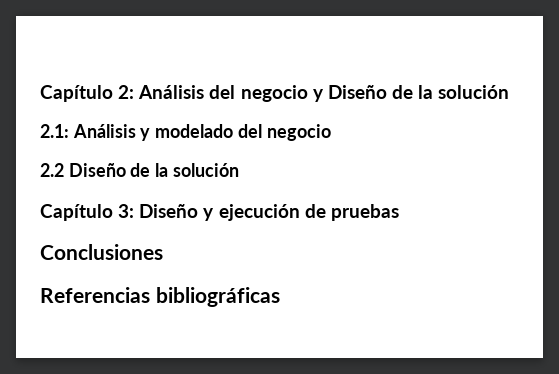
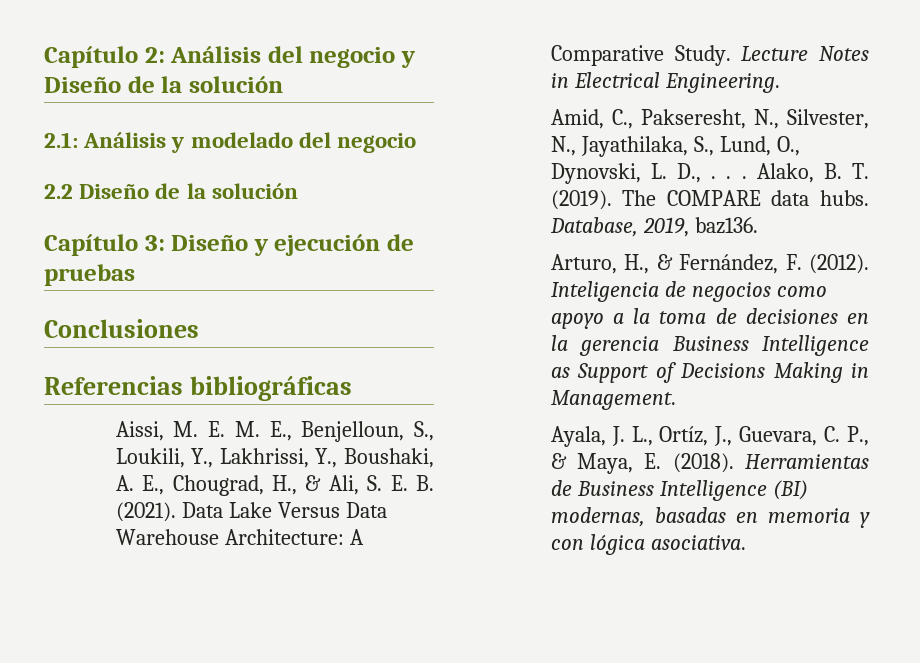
(280, 297) none -> [115,421,435,442] [115,448,435,468] [115,475,434,496] [115,502,387,522] [115,529,364,545] [550,45,869,66] [550,72,780,93] [550,109,869,129] [550,136,800,157] [550,163,869,184] [550,190,869,210] [549,217,758,237] [550,254,869,274] [550,281,827,302] [550,308,869,329] [550,335,869,356] [550,362,869,383] [550,390,676,410] [550,426,869,447] [550,453,869,474] [550,480,808,501] [550,507,870,528] [550,534,746,555] // Aissi, M. E. M. E., Benjelloun, S., Loukili, Y., Lakhrissi, Y., Boushaki, A. E., Chougrad, H., & Ali, S. E. B. (2021). Data Lake Versus Data Warehouse Architecture: A Comparative Study. Lecture Notes in Electrical Engineering. // Amid, C., Pakseresht, N., Silvester, N., Jayathilaka, S., Lund, O., Dynovski, L. D., . . . Alako, B. T. (2019). The COMPARE data hubs. Database, 2019, baz136. // Arturo, H., & Fernández, F. (2012). Inteligencia de negocios como apoyo a la toma de decisiones en la gerencia Business Intelligence as Support of Decisions Making in Management. // Ayala, J. L., Ortíz, J., Guevara, C. P., & Maya, E. (2018). Herramientas de Business Intelligence (BI) modernas, basadas en memoria y con lógica asociativa.

